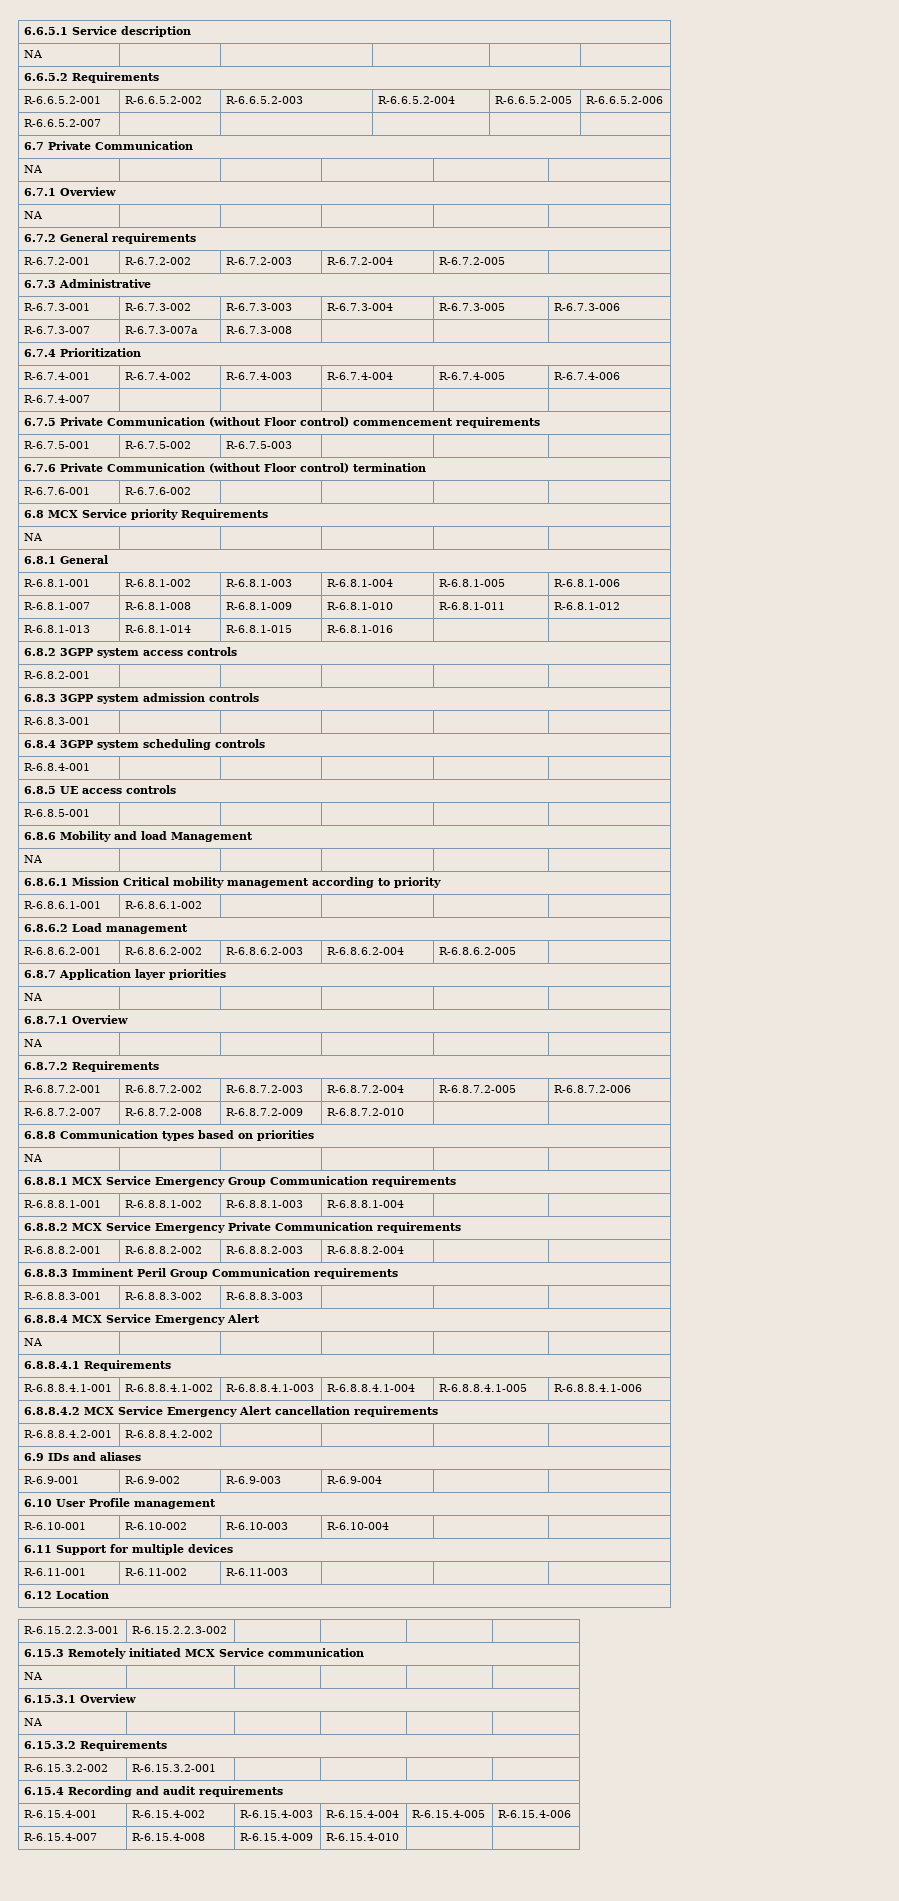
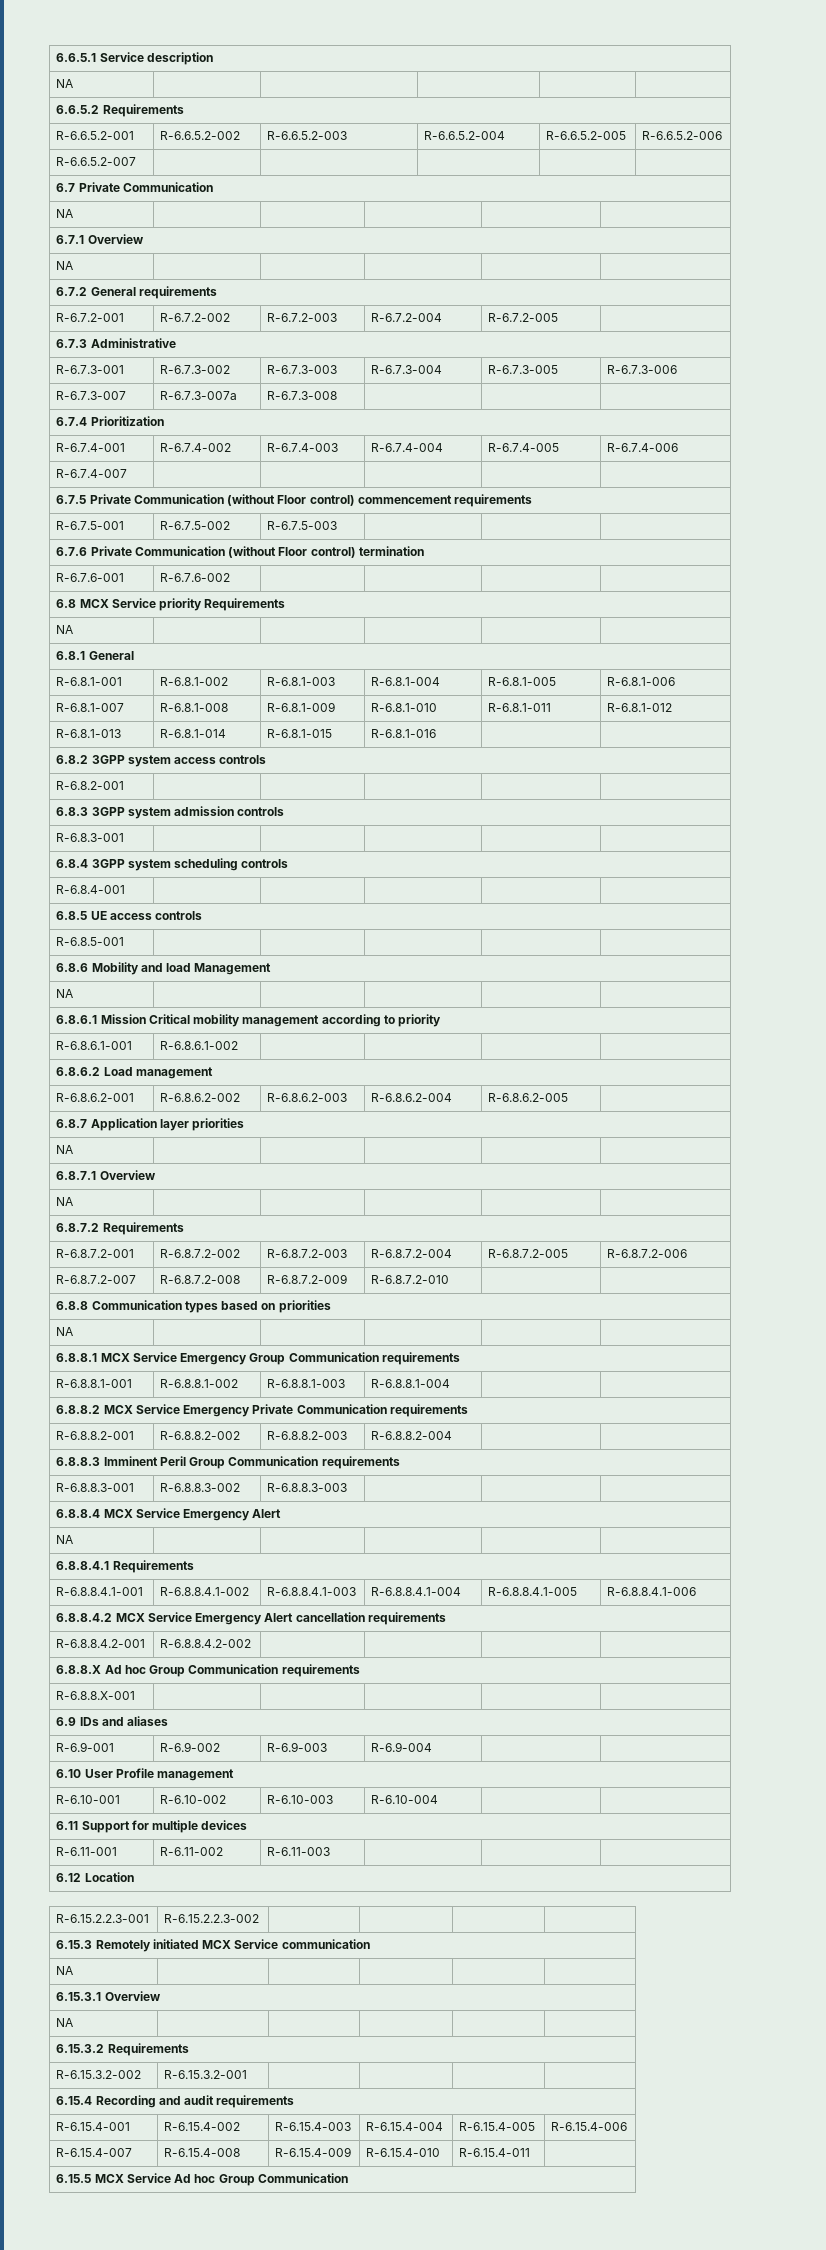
(214, 1434) none -> [56,1664,360,1677] [56,1691,136,1700] // 6.8.8.X Ad hoc Group Communication requirements // R-6.8.8.X-001 | | | | |
(400, 1837) | -> [459,2148,531,2157] [56,2173,348,2186] R-6.15.4-011 | // 6.15.5 MCX Service Ad hoc Group Communication

